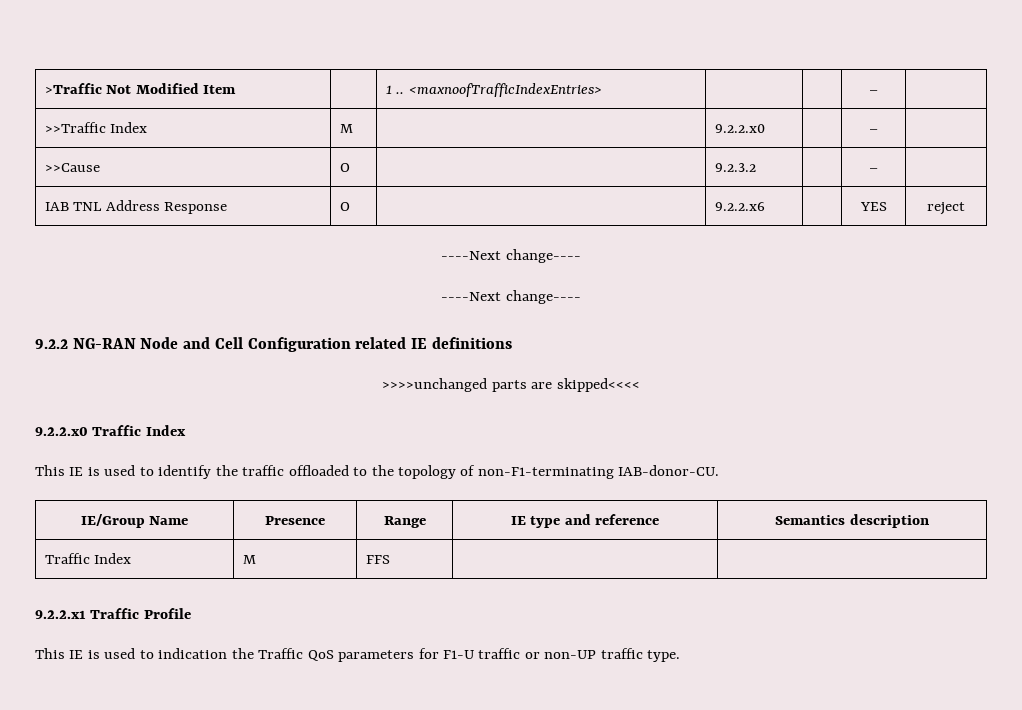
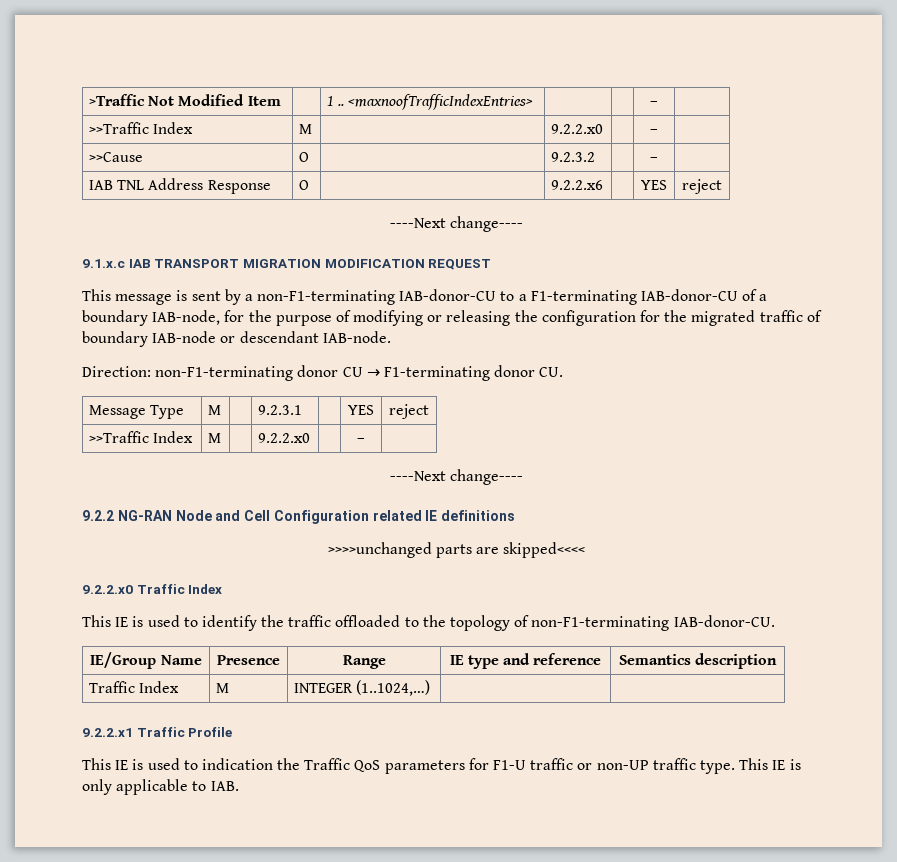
(581, 256) none -> [82,259,492,270] [82,289,768,305] [82,310,822,326] [82,331,391,347] [82,365,564,381] [89,405,185,419] [208,405,222,415] [258,405,303,415] [348,405,374,415] [389,404,429,419] [89,431,194,443] [208,433,222,443] [258,433,311,443] [357,438,365,443] // 9.1.x.c IAB TRANSPORT MIGRATION MODIFICATION REQUEST // This message is sent by a non-F1-terminating IAB-donor-CU to a F1-terminating IAB-donor-CU of a boundary IAB-node, for the purpose of modifying or releasing the configuration for the migrated traffic of boundary IAB-node or descendant IAB-node. // Direction: non-F1-terminating donor CU → F1-terminating donor CU. // Message Type | M | | 9.2.3.1 | | YES | reject // >>Traffic Index | M | | 9.2.2.x0 | | – |
[365,555,390,564] FFS -> [294,680,431,696] INTEGER (1..1024,…)
(681, 656) none -> [739,758,801,770] [82,779,239,795] This IE is only applicable to IAB.

